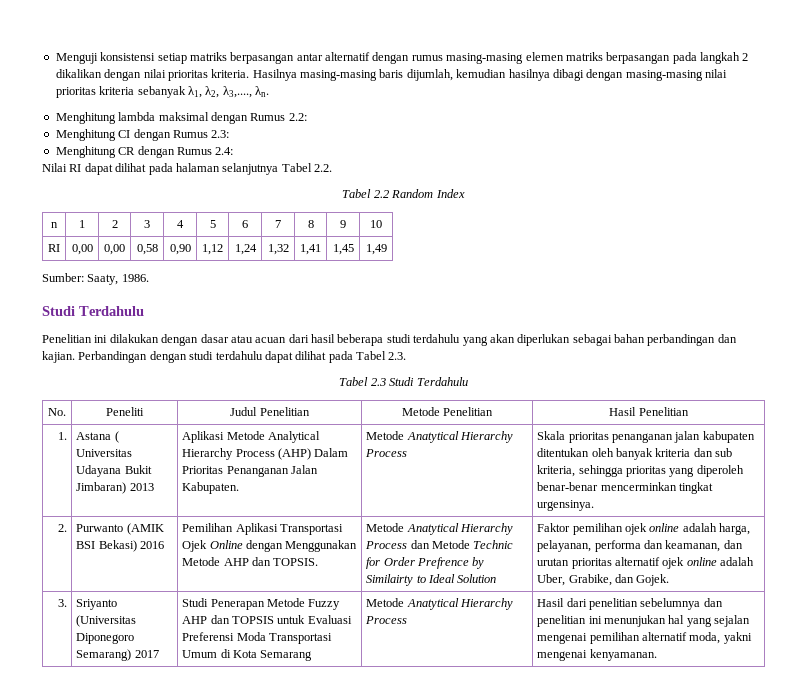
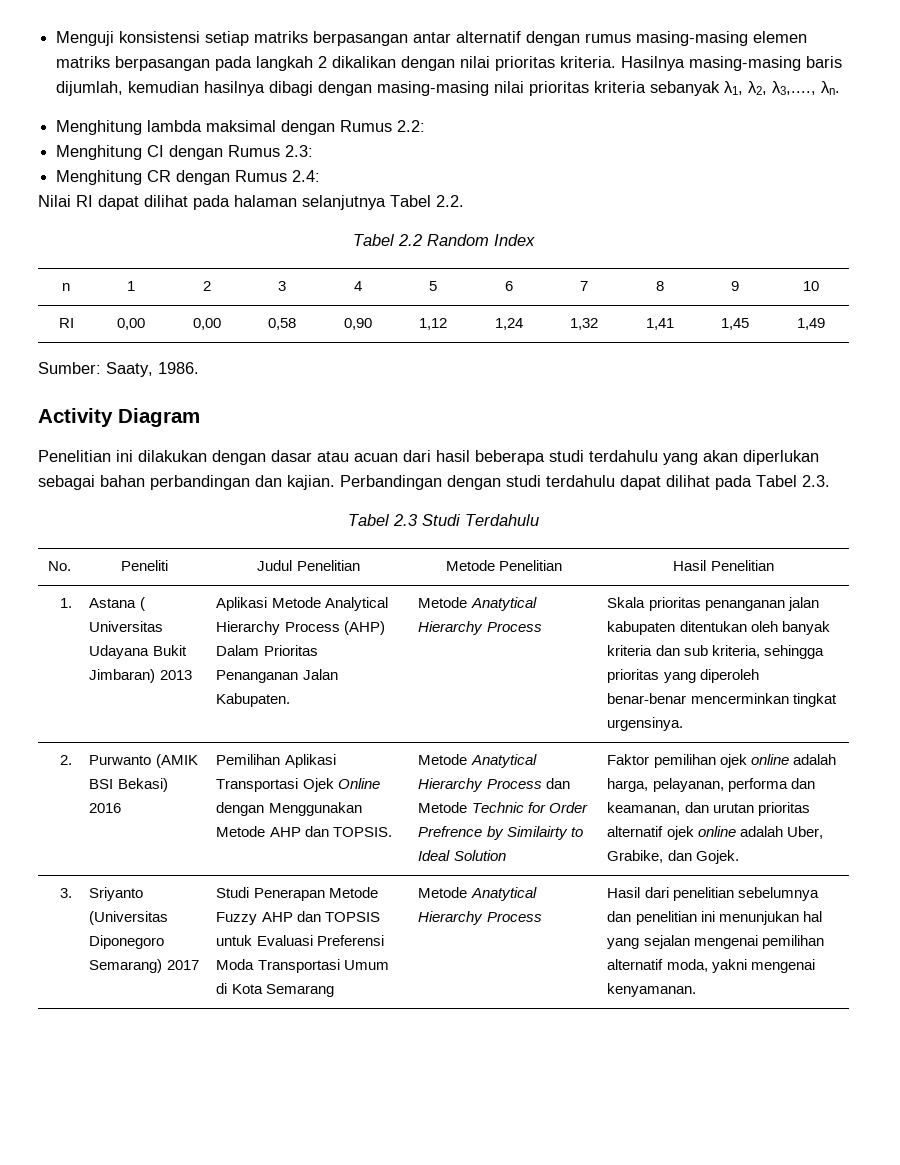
[42,306,144,316] Studi Terdahulu -> [38,408,200,427] Activity Diagram

